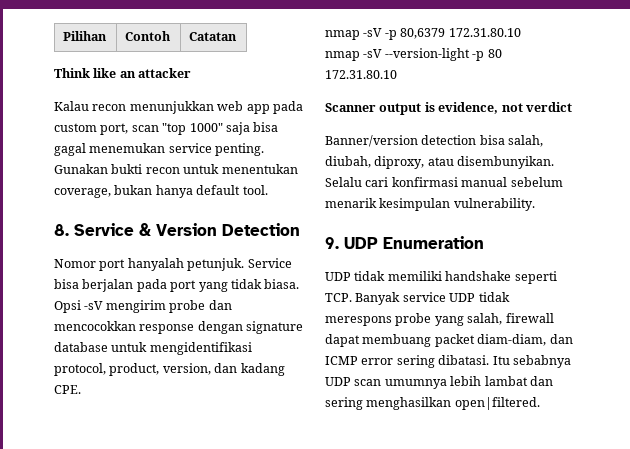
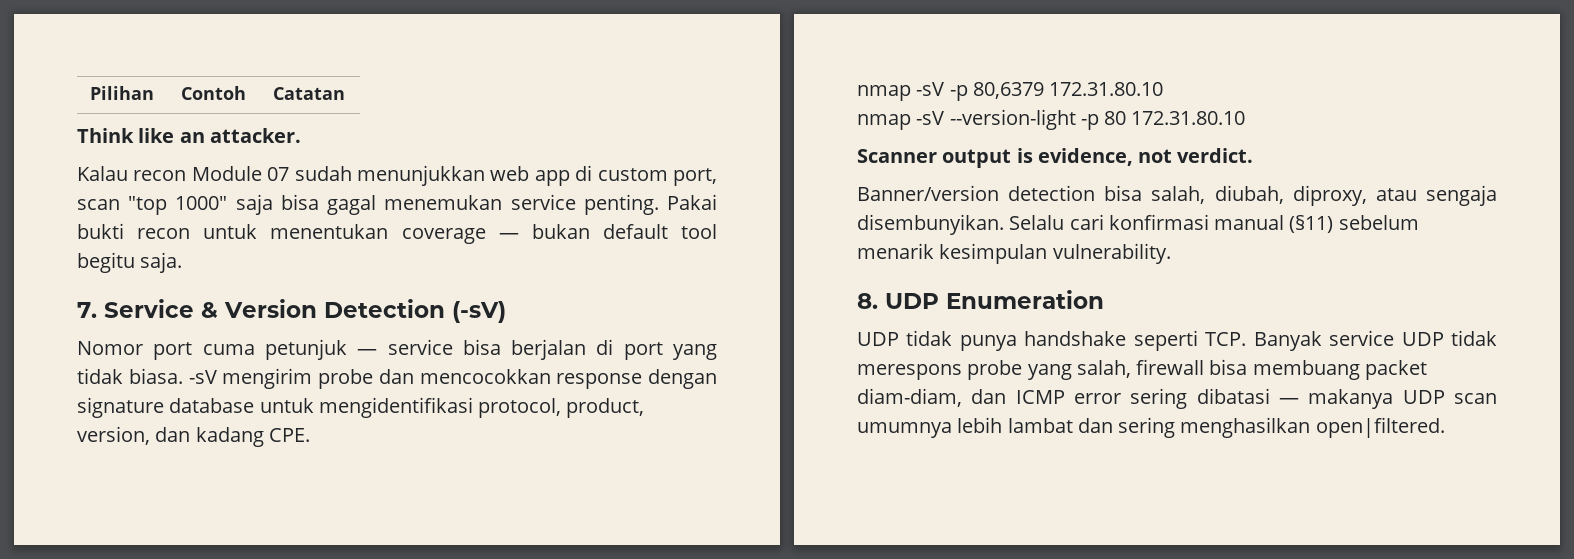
[138,68,192,78] attacker -> [209,128,301,143] attacker.
(127, 107) none -> [191,166,352,181] Module 07 sudah
[272,101,303,114] pada -> [575,165,593,181] di
[54,164,108,174] Gunakan -> [667,194,717,210] Pakai
[54,185,268,198] [54,224,69,236] coverage, bukan hanya default tool. // 8. -> [401,224,717,244] [77,252,183,273] [77,302,97,318] coverage — bukan default tool begitu saja. // 7.
(300, 229) none -> [452,301,506,323] (-sV)
[127,258,292,271] hanyalah petunjuk. Service -> [202,339,453,360] cuma petunjuk — service
[136,279,167,292] pada -> [596,339,614,355] di
[54,300,81,313] Opsi -> (183, 376) none
[525,102,572,112] verdict -> [1177,148,1254,163] verdict.
(454, 161) none -> [1426,185,1497,206] sengaja
(508, 182) none -> [1289,215,1334,233] (§11)
[325,237,339,249] 9. -> [857,293,878,309] 8.
[387,271,442,281] memiliki -> [959,335,1017,351] punya
[325,334,360,347] dapat -> [1209,359,1248,375] bisa
[438,355,571,368] dibatasi. Itu sebabnya -> [1196,388,1394,409] dibatasi — makanya

